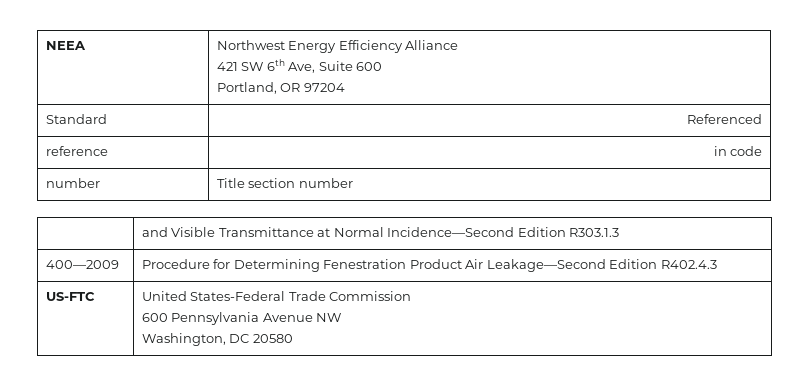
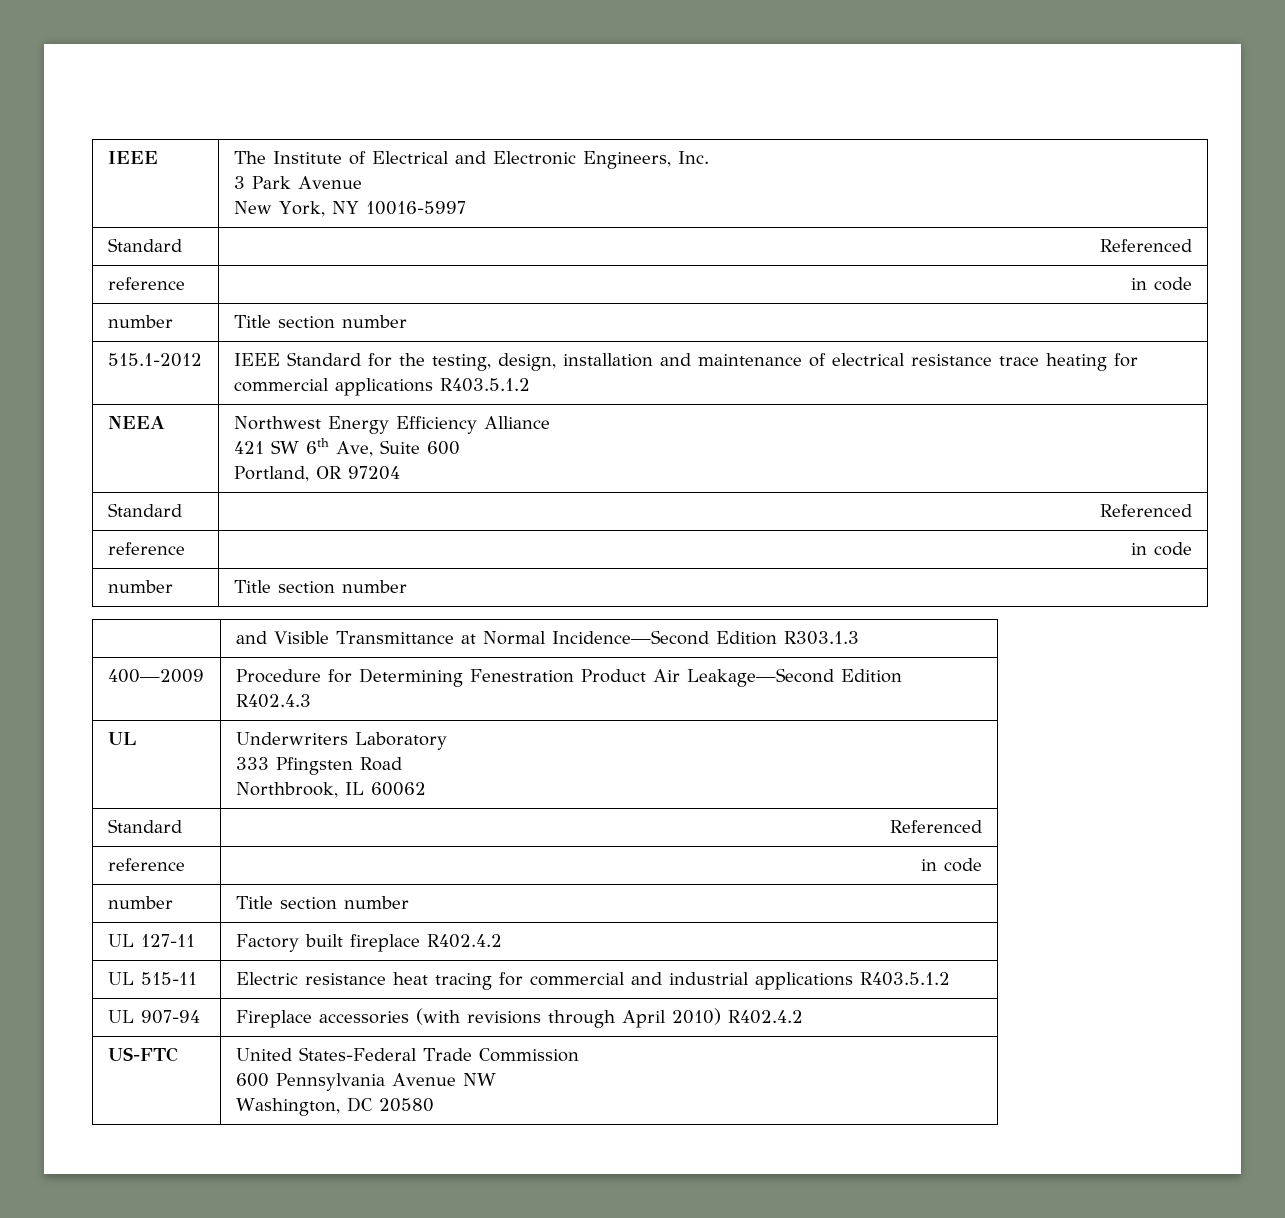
(45, 45) none -> [107,151,158,164] [233,151,709,169] [233,176,362,189] [233,201,466,217] [107,238,182,252] [1100,239,1193,252] [107,277,185,290] [1131,277,1193,291] [107,315,173,328] [233,315,407,329] [107,353,202,367] [233,352,1138,371] [233,378,530,396] IEEE | The Institute of Electrical and Electronic Engineers, Inc. // 3 Park Avenue // New York, NY 10016-5997 // Standard | Referenced // reference | in code // number | Title section number // 515.1-2012 | IEEE Standard for the testing, design, installation and maintenance of electrical resistance trace heating for commercial applications R403.5.1.2 //
(717, 264) none -> [107,732,136,745] [235,732,447,750] [235,757,402,775] [235,782,426,798] [107,819,182,833] [890,820,983,833] [107,858,185,871] [921,858,983,872] [107,896,173,909] [235,896,409,910] [107,934,195,947] [235,934,502,952] [107,972,197,985] [235,972,950,990] [107,1010,200,1024] [235,1008,803,1028] // UL | Underwriters Laboratory // 333 Pfingsten Road // Northbrook, IL 60062 // Standard | Referenced // reference | in code // number | Title section number // UL 127-11 | Factory built fireplace R402.4.2 // UL 515-11 | Electric resistance heat tracing for commercial and industrial applications R403.5.1.2 // UL 907-94 | Fireplace accessories (with revisions through April 2010) R402.4.2

